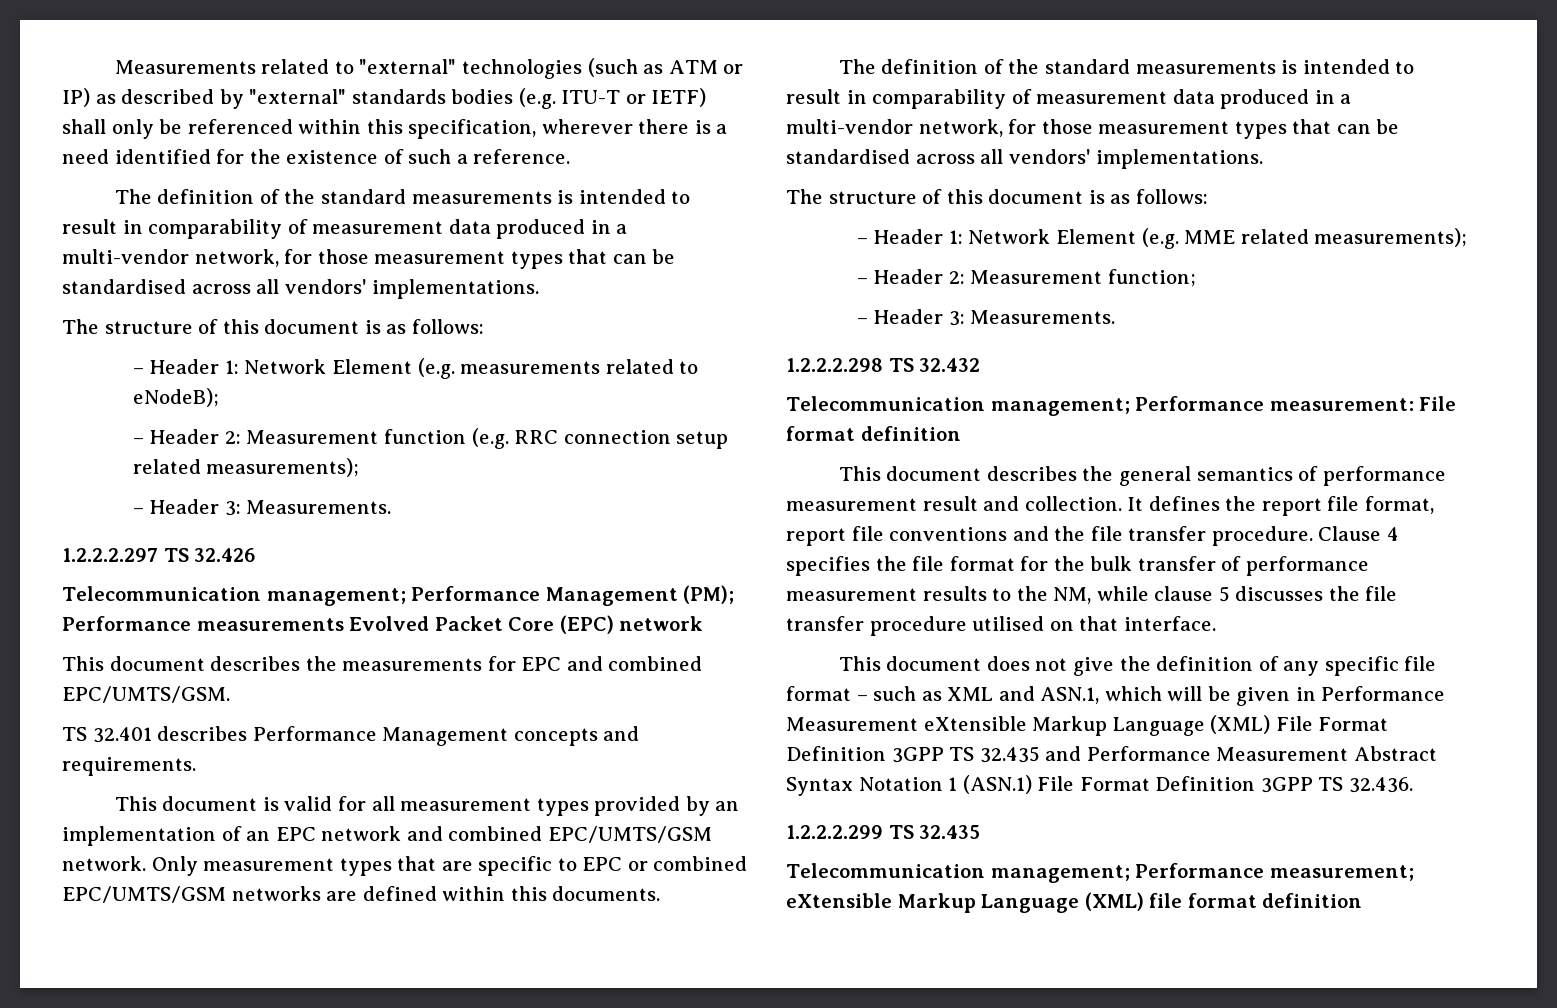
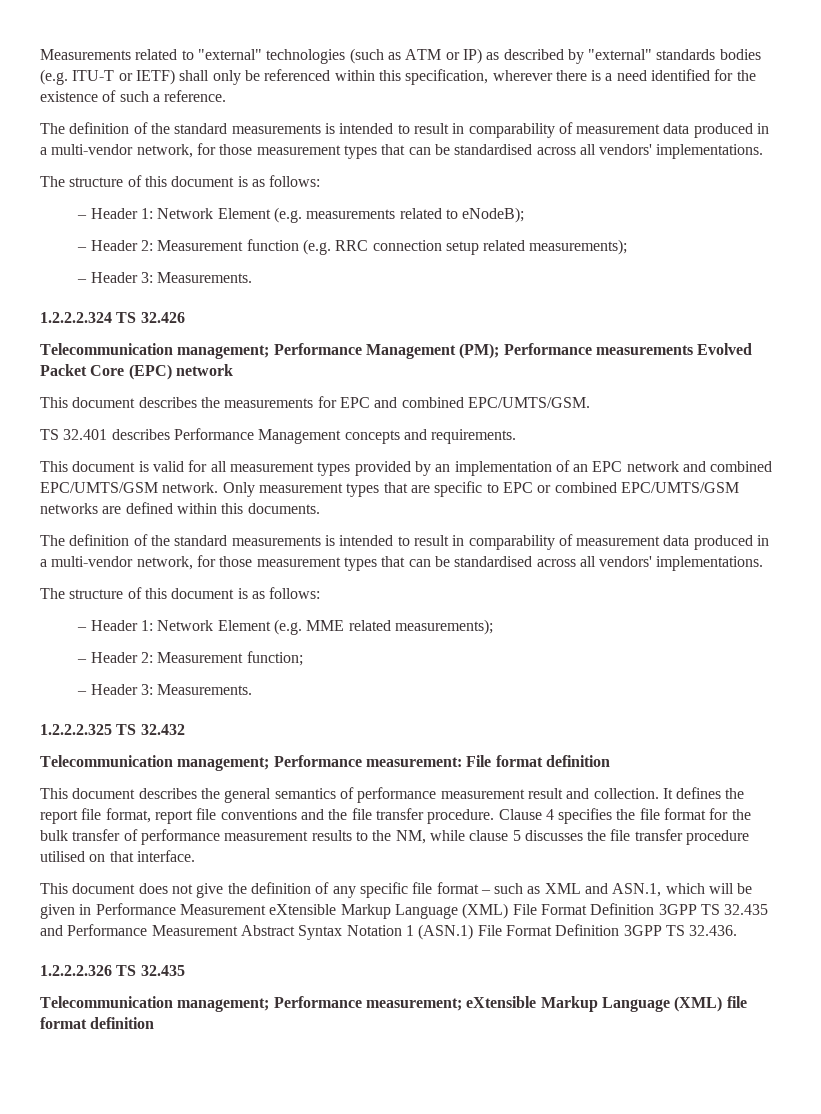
[62,548,158,562] 1.2.2.2.297 -> [40,312,112,323] 1.2.2.2.324
[786,358,883,372] 1.2.2.2.298 -> [40,724,112,735] 1.2.2.2.325
[786,825,883,839] 1.2.2.2.299 -> [40,965,112,976] 1.2.2.2.326

